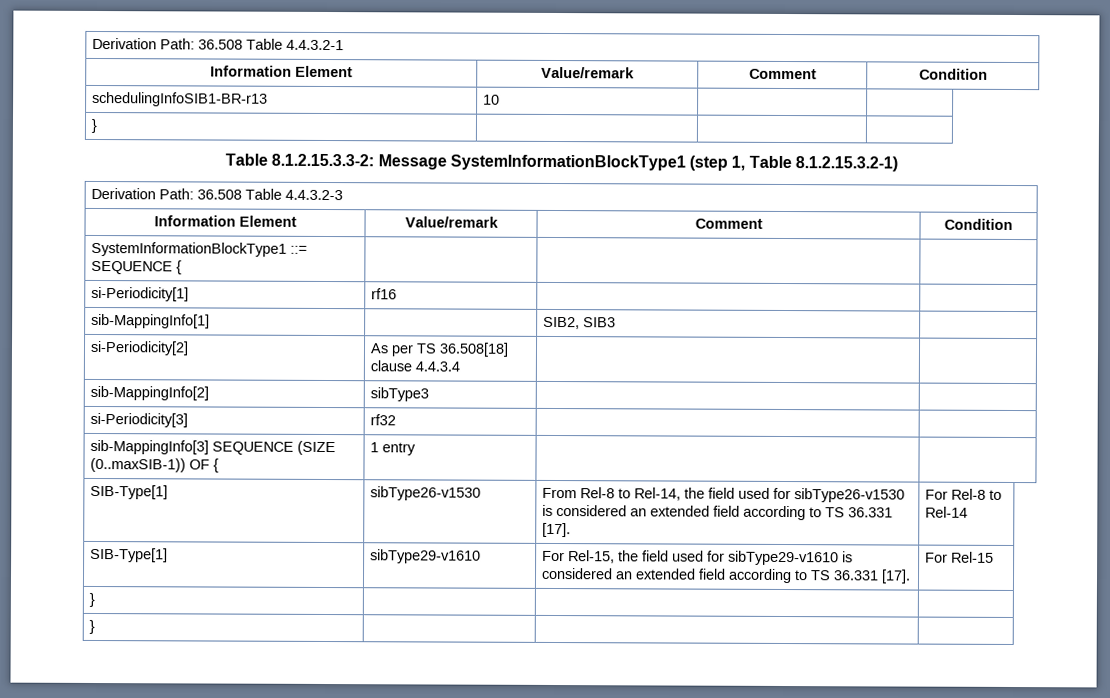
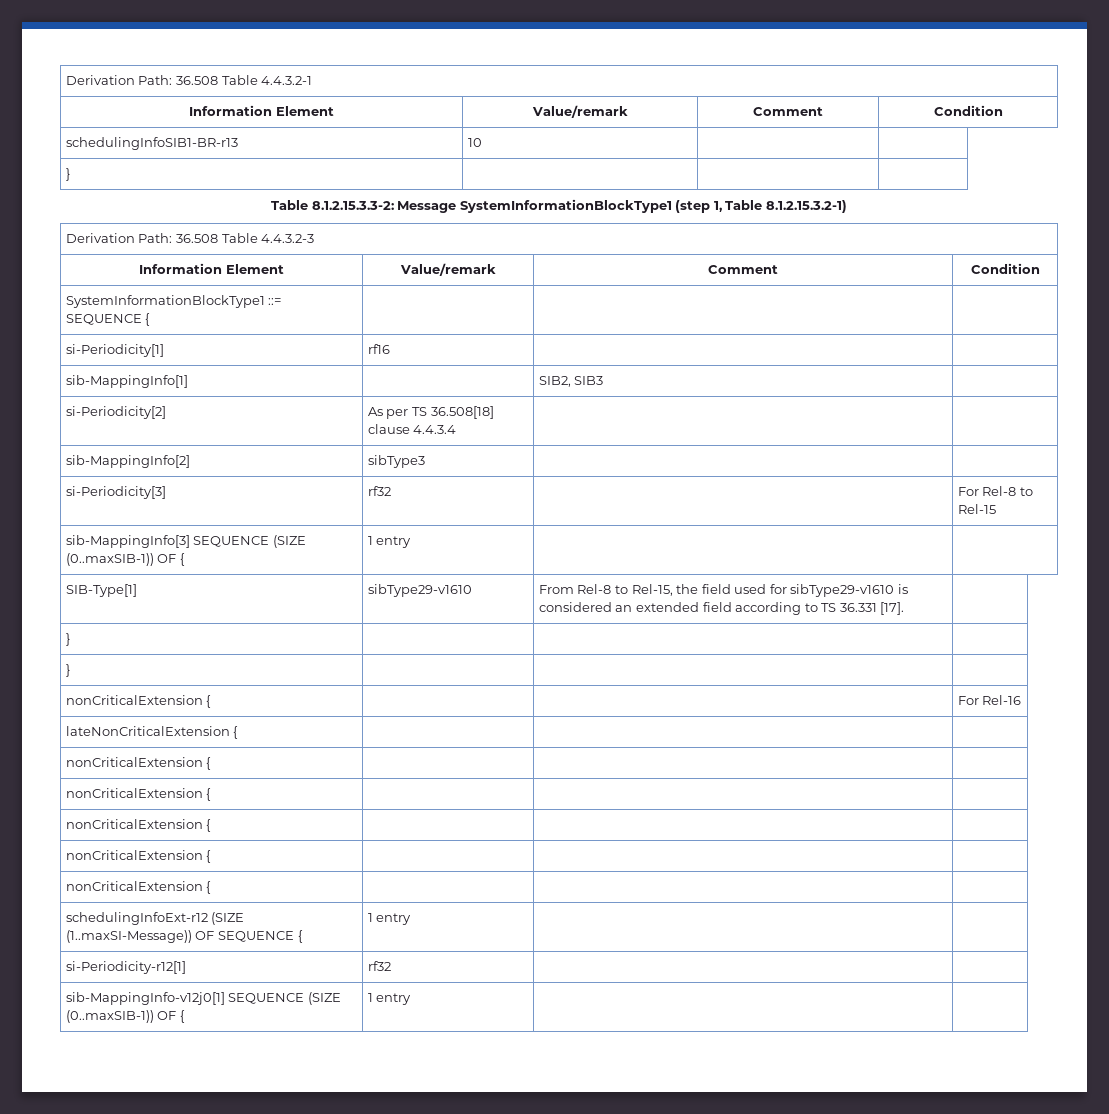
(397, 420) none -> [957,486,1033,496] [957,504,996,514] For Rel-8 to Rel-15
[370,486,482,501] sibType26-v1530 -> [367,584,472,597] sibType29-v1610
[634,487,906,503] [542,504,894,521] [542,522,572,538] [925,488,1003,500] [925,506,969,518] [90,547,169,563] [370,549,482,564] [542,550,566,562] Rel-14, the field used for sibType26-v1530 is considered an extended field according to TS 36.331 [17]. | For Rel-8 to Rel-14 // SIB-Type[1] | sibType29-v1610 | For -> (628, 589) none
[925,551,995,563] For Rel-15 -> (905, 608) none
(96, 626) none -> [65,695,212,708] [957,695,1022,705] [65,726,239,739] [65,757,212,770] [65,788,212,801] [65,819,212,832] [65,850,212,863] [65,881,212,894] [65,912,245,925] [65,930,303,943] [367,913,412,925] [65,961,186,974] [367,961,391,971] [65,992,341,1005] [65,1010,185,1023] [367,993,412,1005] // nonCriticalExtension { | | | For Rel-16 // lateNonCriticalExtension { | | | // nonCriticalExtension { | | | // nonCriticalExtension { | | | // nonCriticalExtension { | | | // nonCriticalExtension { | | | // nonCriticalExtension { | | | // schedulingInfoExt-r12 (SIZE (1..maxSI-Message)) OF SEQUENCE { | 1 entry | | // si-Periodicity-r12[1] | rf32 | | // sib-MappingInfo-v12j0[1] SEQUENCE (SIZE (0..maxSIB-1)) OF { | 1 entry | |

